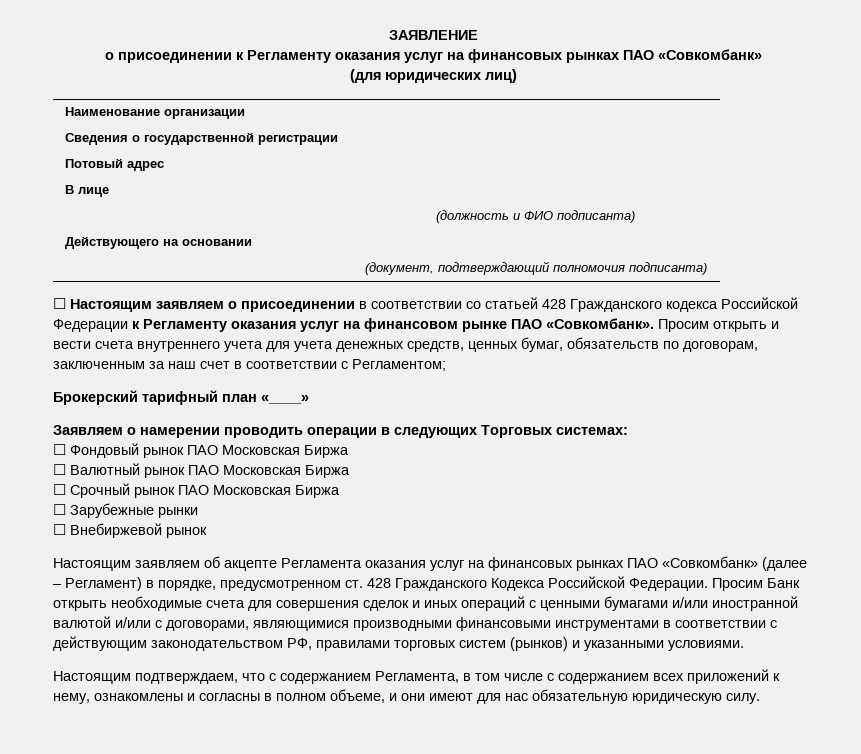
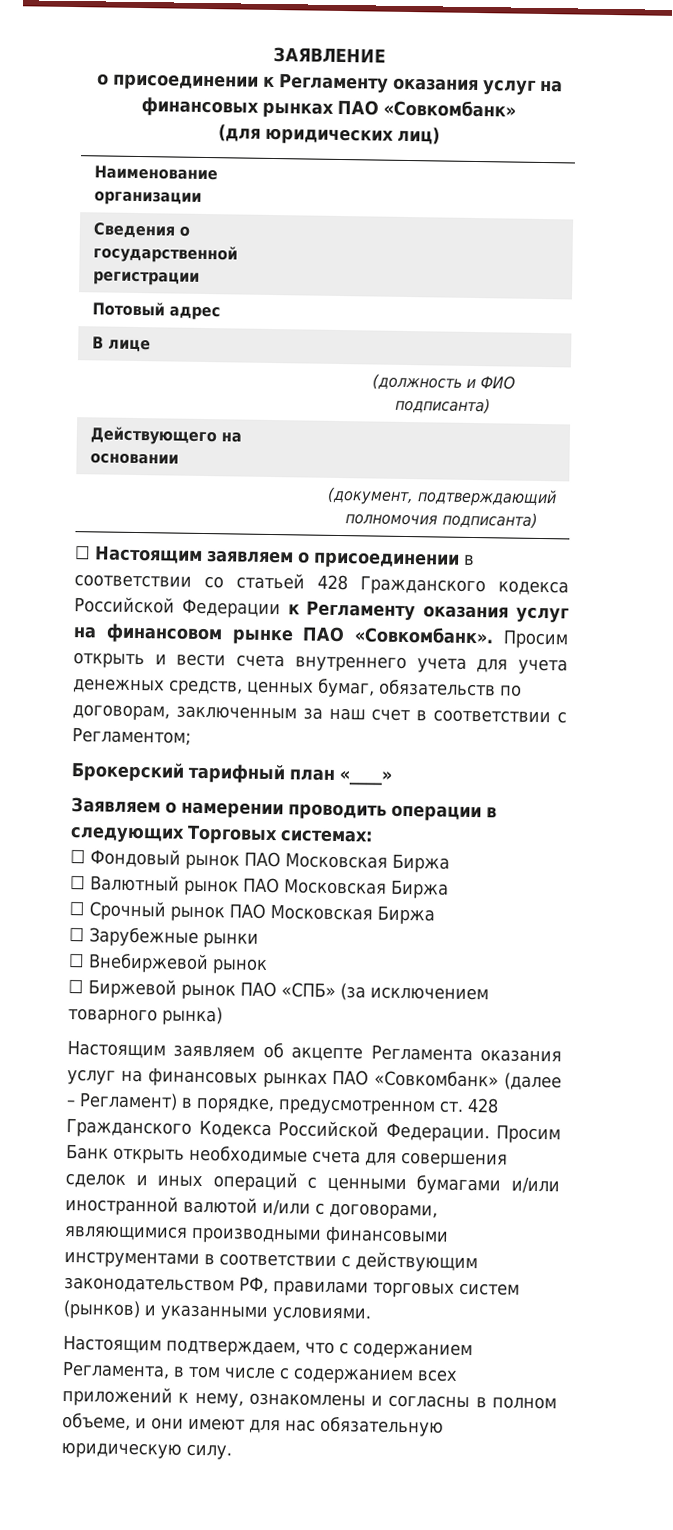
(207, 532) none -> [68,978,489,1001] [68,1006,223,1026] // ☐ Биржевой рынок ПАО «СПБ» (за исключением товарного рынка)

